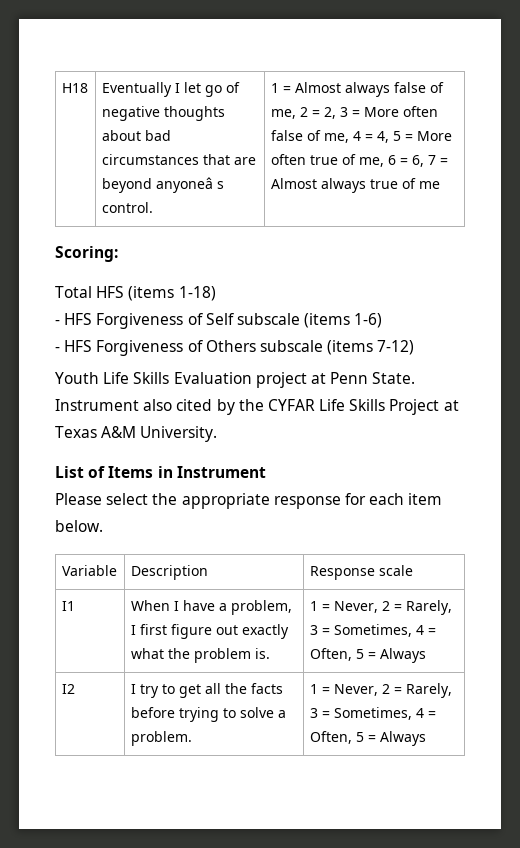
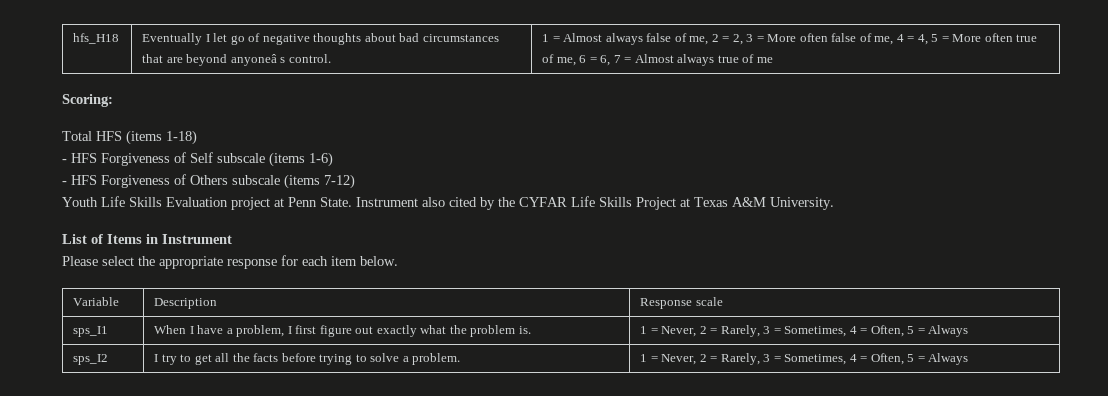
[61,83,88,93] H18 -> [73,33,120,44] hfs_H18
[61,601,75,611] I1 -> [73,326,109,337] sps_I1
[61,684,75,694] I2 -> [73,354,109,365] sps_I2

